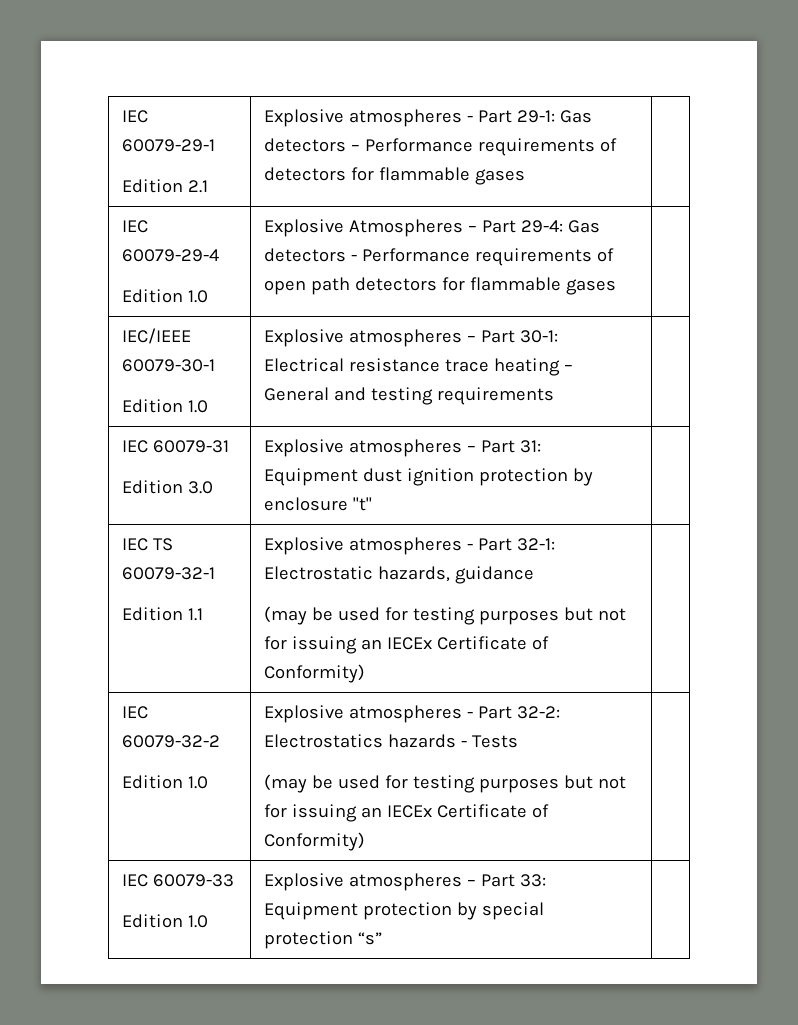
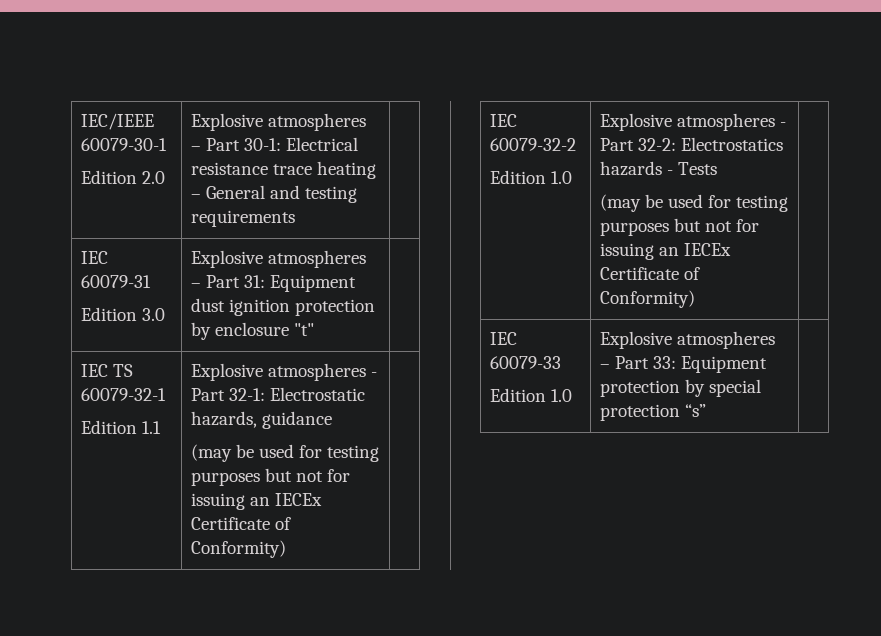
[122,110,149,123] [122,139,216,152] [122,179,209,193] [264,109,593,127] [264,138,618,156] [264,167,526,185] [122,220,149,233] [122,249,220,262] [122,289,209,303] [264,219,601,237] [264,248,615,266] [264,277,617,295] IEC 60079-29-1 // Edition 2.1 | Explosive atmospheres - Part 29-1: Gas detectors – Performance requirements of detectors for flammable gases | // IEC 60079-29-4 // Edition 1.0 | Explosive Atmospheres – Part 29-4: Gas detectors - Performance requirements of open path detectors for flammable gases | // -> (80, 121) none
[188,400,209,413] 1.0 -> [141,171,165,184] 2.0

